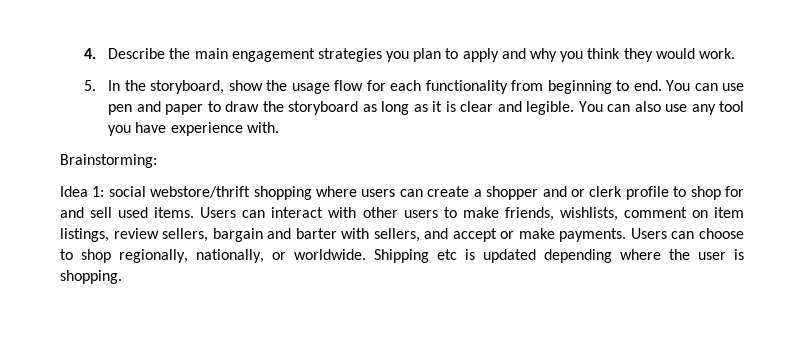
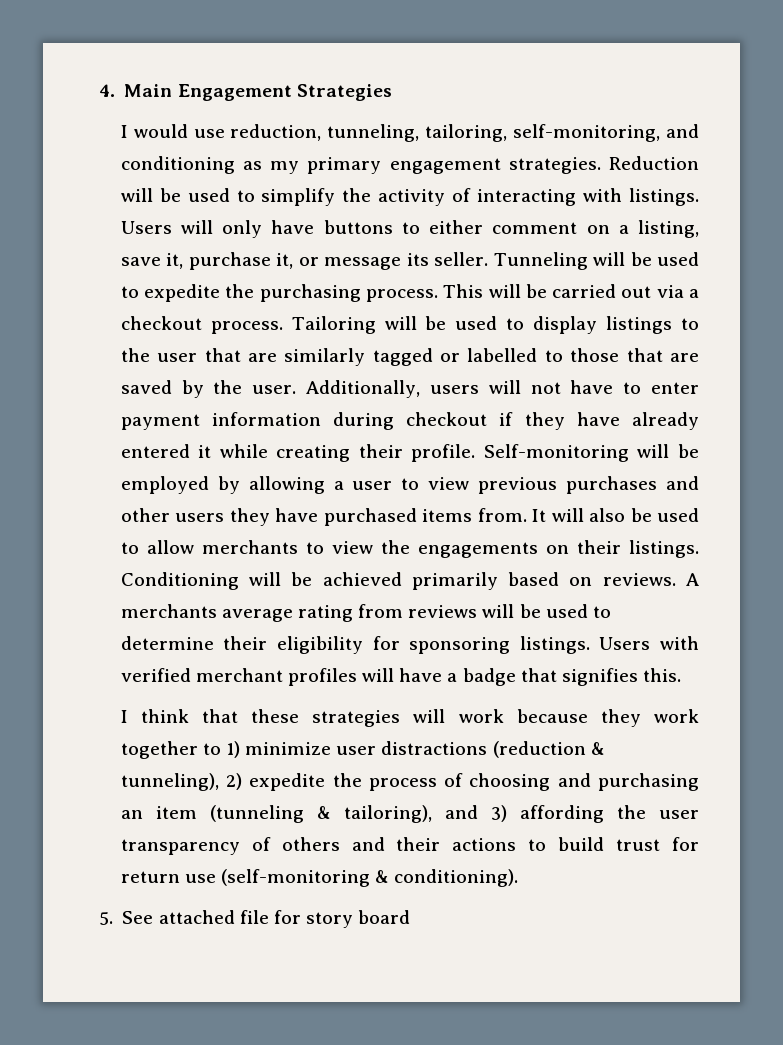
[108,48,735,62] [84,80,745,94] [108,101,744,115] [108,122,279,136] [60,154,157,168] [60,186,744,200] [60,207,744,221] [60,228,744,242] [60,249,744,263] [60,270,122,284] Describe the main engagement strategies you plan to apply and why you think they would work. // 5. In the storyboard, show the usage flow for each functionality from beginning to end. You can use pen and paper to draw the storyboard as long as it is clear and legible. You can also use any tool you have experience with. // Brainstorming: // Idea 1: social webstore/thrift shopping where users can create a shopper and or clerk profile to shop for and sell used items. Users can interact with other users to make friends, wishlists, comment on item listings, review sellers, bargain and barter with sellers, and accept or make payments. Users can choose to shop regionally, nationally, or worldwide. Shipping etc is updated depending where the user is shopping. -> [124,84,392,101] [120,124,699,142] [120,156,700,174] [120,188,699,206] [120,220,700,238] [120,252,699,270] [120,284,700,302] [120,316,699,334] [120,348,699,366] [120,380,699,398] [120,412,699,430] [120,444,699,462] [120,476,700,494] [120,508,699,526] [120,540,699,558] [120,572,699,590] [120,604,611,622] [120,636,699,654] [120,668,681,686] [120,709,699,727] [120,741,605,759] [120,773,700,791] [120,805,699,823] [120,837,700,855] [120,869,519,887] [98,910,411,928] Main Engagement Strategies // I would use reduction, tunneling, tailoring, self-monitoring, and conditioning as my primary engagement strategies. Reduction will be used to simplify the activity of interacting with listings. Users will only have buttons to either comment on a listing, save it, purchase it, or message its seller. Tunneling will be used to expedite the purchasing process. This will be carried out via a checkout process. Tailoring will be used to display listings to the user that are similarly tagged or labelled to those that are saved by the user. Additionally, users will not have to enter payment information during checkout if they have already entered it while creating their profile. Self-monitoring will be employed by allowing a user to view previous purchases and other users they have purchased items from. It will also be used to allow merchants to view the engagements on their listings. Conditioning will be achieved primarily based on reviews. A merchants average rating from reviews will be used to determine their eligibility for sponsoring listings. Users with verified merchant profiles will have a badge that signifies this. // I think that these strategies will work because they work together to 1) minimize user distractions (reduction & tunneling), 2) expedite the process of choosing and purchasing an item (tunneling & tailoring), and 3) affording the user transparency of others and their actions to build trust for return use (self-monitoring & conditioning). // 5. See attached file for story board

